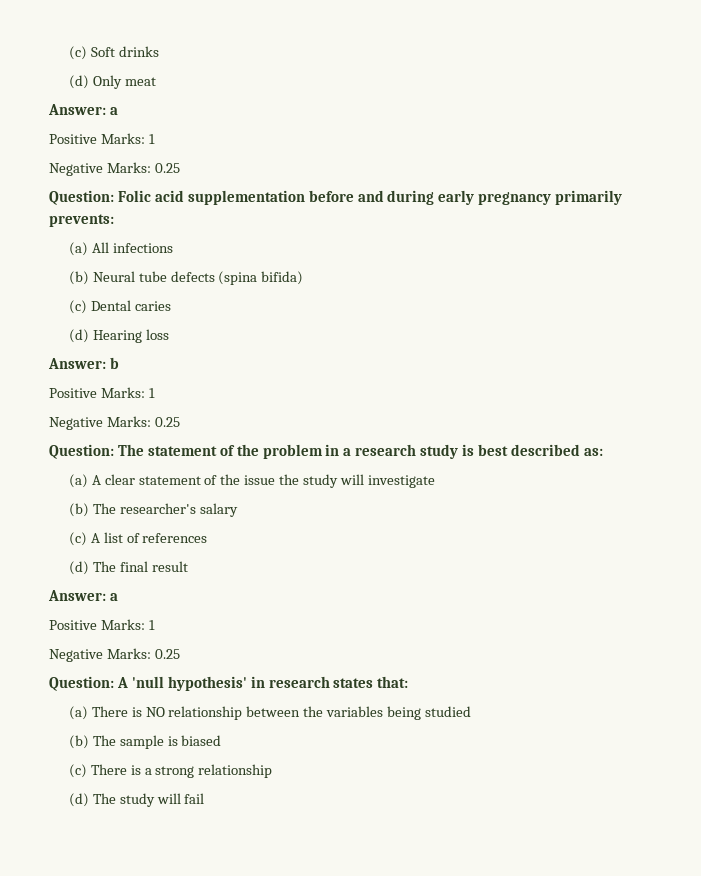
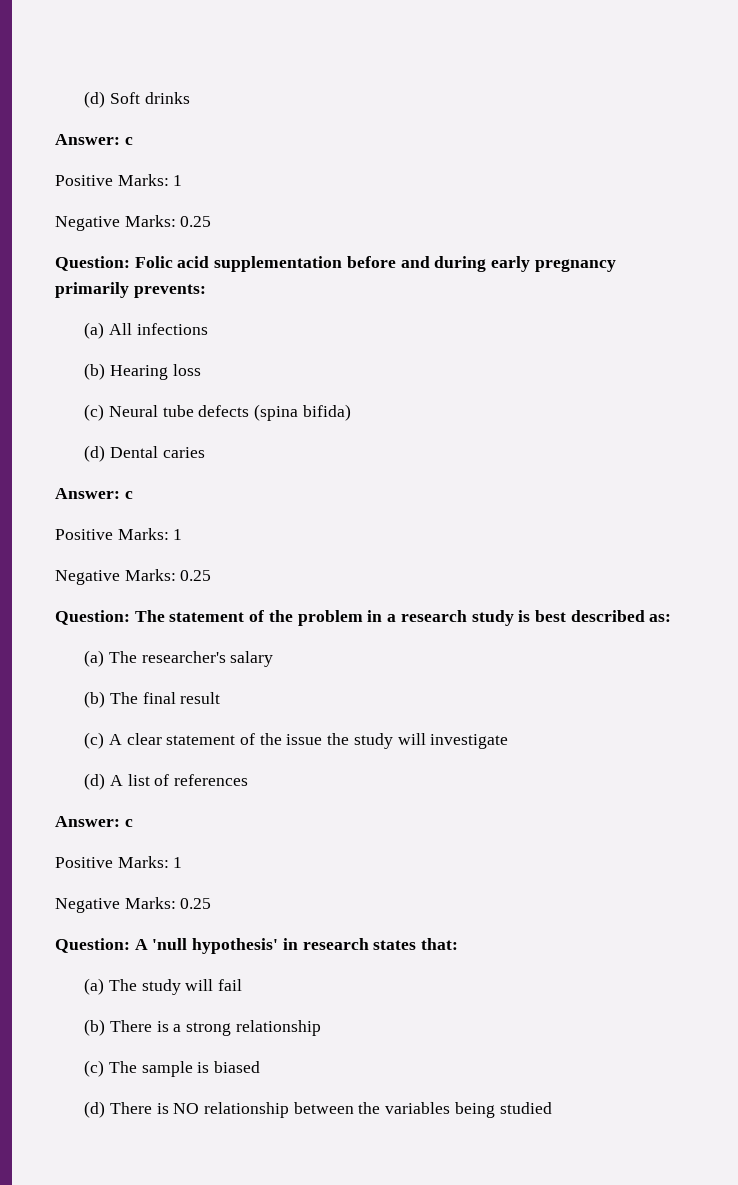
[68,46,87,60] (c) -> [84,91,106,108] (d)
[68,75,156,89] [48,104,118,115] // (d) Only meat // Answer: a -> [55,134,133,145] // Answer: c
(89, 278) none -> [109,364,201,380] [84,404,105,421] Hearing loss // (c)
[68,300,87,314] (c) -> [84,445,106,462] (d)
[68,329,169,343] [48,357,119,369] // (d) Hearing loss // Answer: b -> [55,488,133,499] // Answer: c
(88, 481) none -> [108,651,274,667] [84,691,221,708] [84,732,105,749] The researcher's salary // (b) The final result // (c)
[68,503,238,517] [68,532,87,546] (b) The researcher's salary // (c) -> [84,773,106,790] (d)
[68,561,188,575] [48,590,118,601] // (d) The final result // Answer: a -> [55,816,133,827] // Answer: c
(88, 713) none -> [108,979,242,995] [84,1019,321,1036] [84,1060,260,1077] [84,1101,106,1118] The study will fail // (b) There is a strong relationship // (c) The sample is biased // (d)
[68,735,222,749] [68,764,273,778] [68,793,205,807] // (b) The sample is biased // (c) There is a strong relationship // (d) The study will fail -> (552, 1108) none

